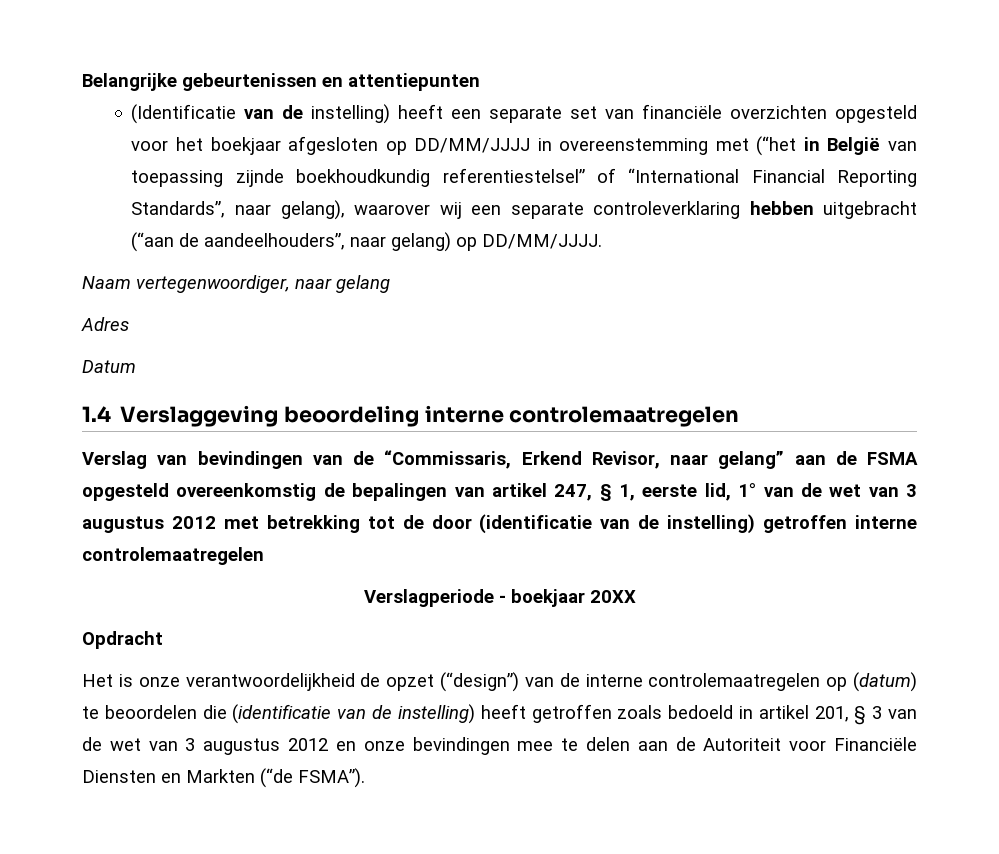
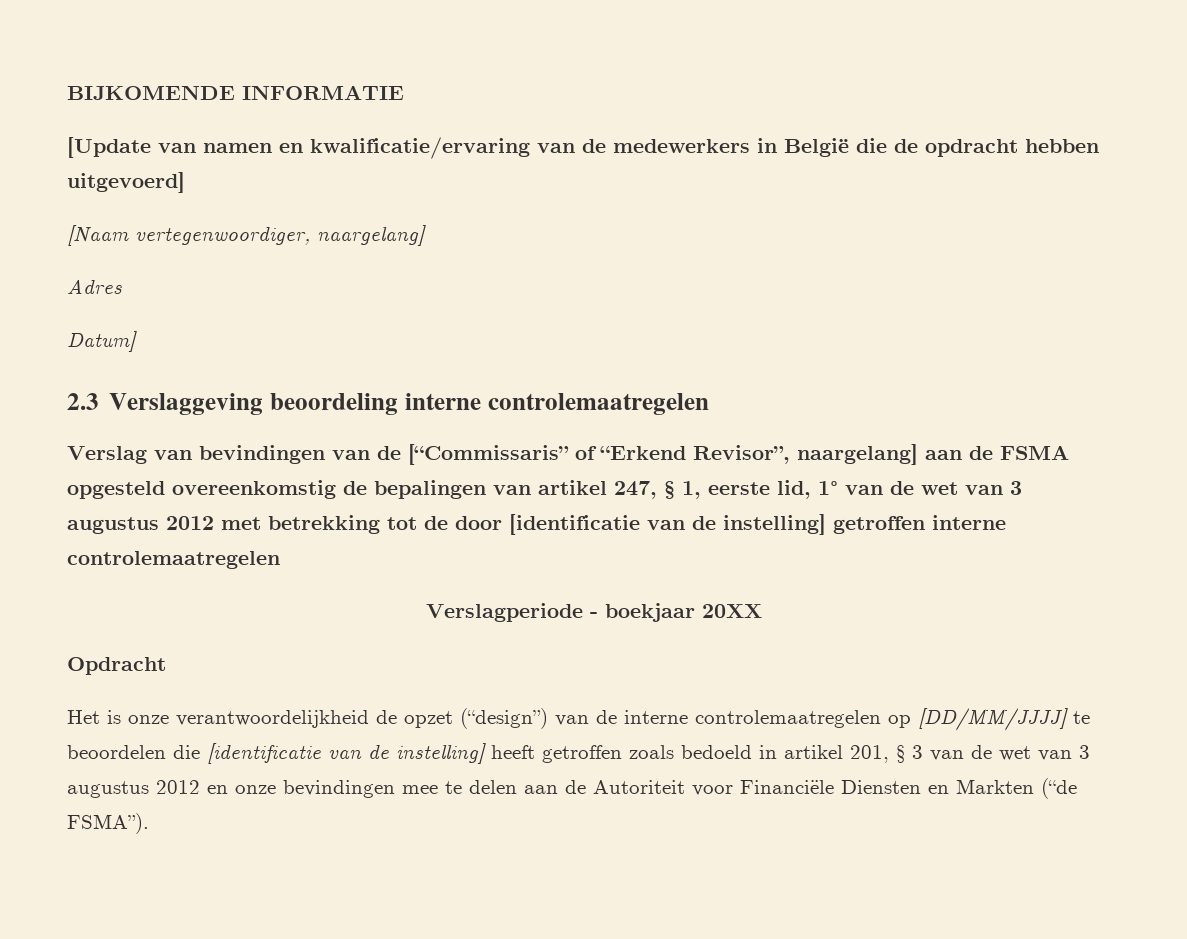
[82,73,480,91] [131,104,918,124] [131,136,917,156] [131,168,917,187] [131,200,918,220] [131,232,603,252] [82,275,390,293] Belangrijke gebeurtenissen en attentiepunten // (Identificatie van de instelling) heeft een separate set van financiële overzichten opgesteld voor het boekjaar afgesloten op DD/MM/JJJJ in overeenstemming met (“het in België van toepassing zijnde boekhoudkundig referentiestelsel” of “International Financial Reporting Standards”, naar gelang), waarover wij een separate controleverklaring hebben uitgebracht (“aan de aandeelhouders”, naar gelang) op DD/MM/JJJJ. // Naam vertegenwoordiger, naar gelang -> [67,85,404,100] [67,137,1099,159] [67,172,185,193] [67,225,426,247] BIJKOMENDE INFORMATIE // [Update van namen en kwalificatie/ervaring van de medewerkers in België die de opdracht hebben uitgevoerd] // [Naam vertegenwoordiger, naargelang]
[82,360,136,373] [82,406,111,422] Datum // 1.4 -> [67,331,137,352] [67,393,99,410] Datum] // 2.3
[384,450,785,469] “Commissaris, Erkend Revisor, naar gelang” -> [408,444,918,465] [“Commissaris” of “Erkend Revisor”, naargelang]
[479,514,756,534] (identificatie van de instelling) -> [509,514,826,535] [identificatie van de instelling]
[853,672,917,692] (datum) -> [918,708,1068,731] [DD/MM/JJJJ]
[232,704,475,724] (identificatie van de instelling) -> [207,743,486,765] [identificatie van de instelling]

